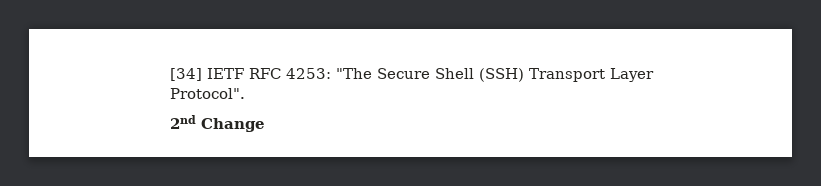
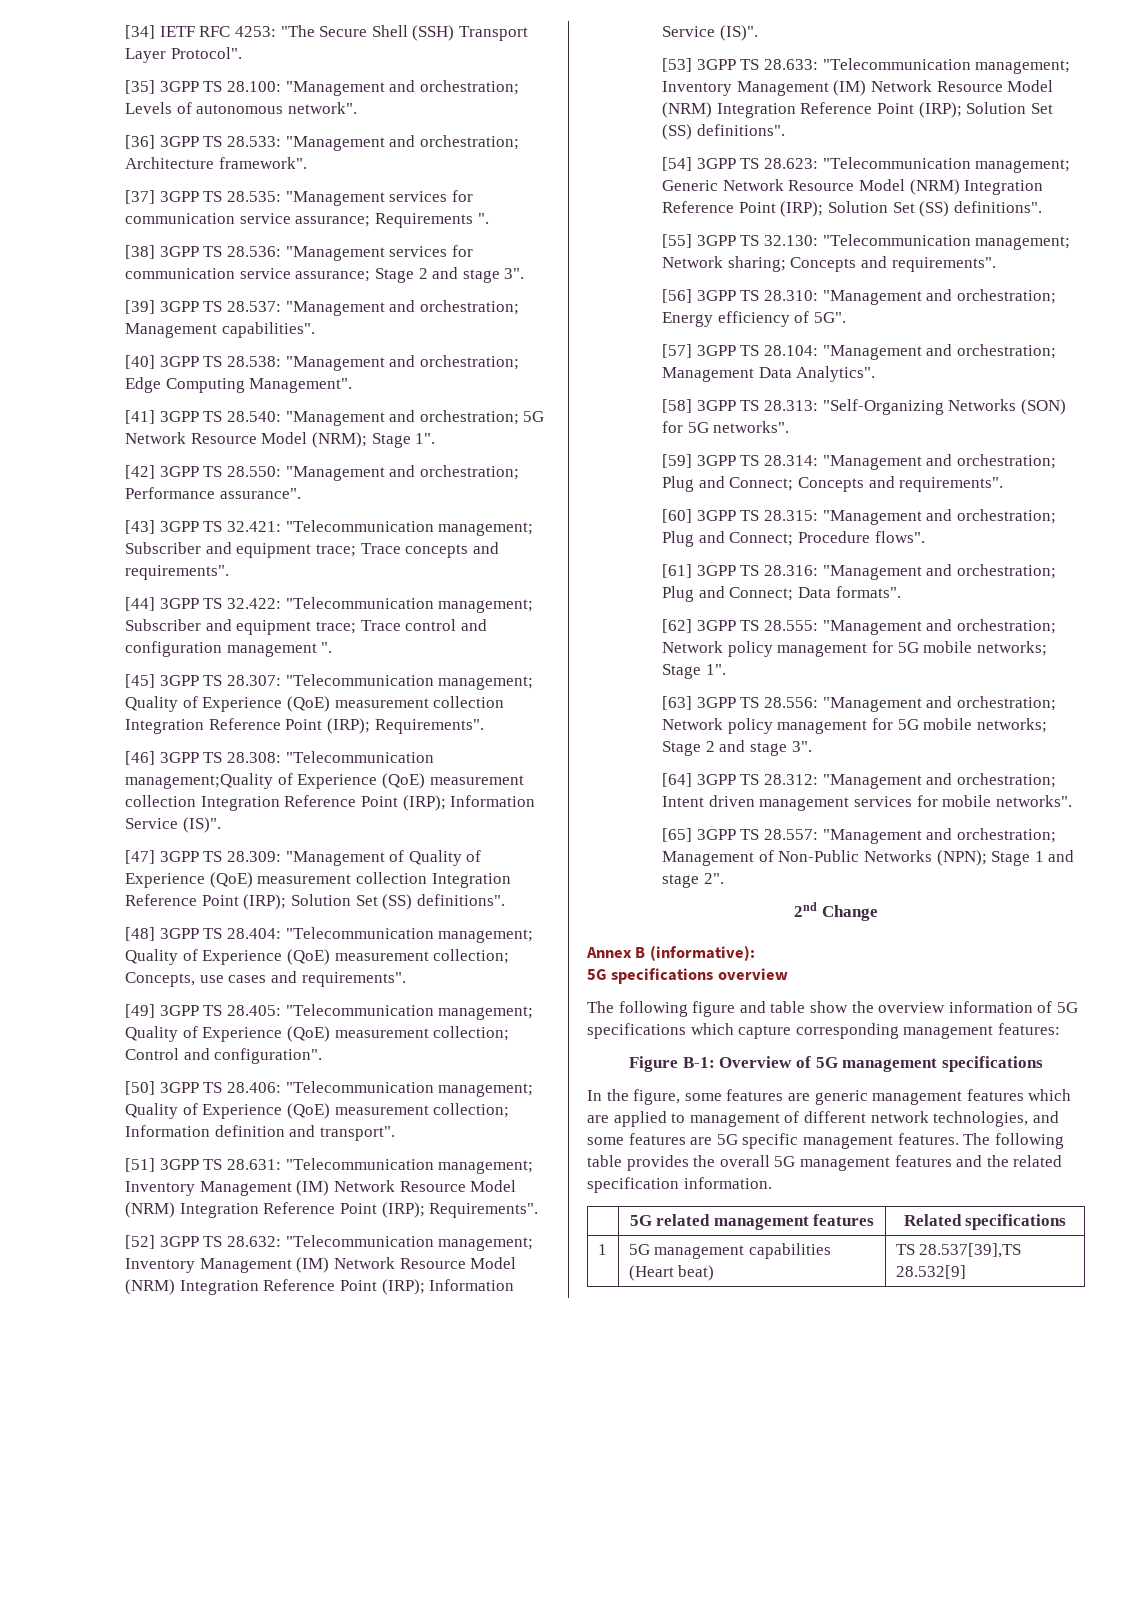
[170,115,266,132] 2nd Change -> [125,80,519,96] [125,102,357,114] [125,135,519,151] [125,157,307,169] [125,190,473,206] [125,213,489,228] [125,245,473,261] [125,267,525,283] [125,300,519,316] [125,322,315,338] [125,355,519,371] [125,377,353,393] [125,410,545,426] [125,432,436,448] [125,465,519,481] [125,487,301,499] [125,520,534,536] [125,542,499,558] [125,565,230,580] [125,597,534,613] [125,619,487,635] [125,641,333,657] [125,674,534,690] [125,696,505,712] [125,718,484,734] [125,751,434,765] [125,773,524,789] [125,795,536,811] [125,817,221,833] [125,850,482,866] [125,872,511,888] [125,894,505,910] [125,927,534,943] [125,949,510,965] [125,971,406,987] [125,1004,534,1020] [125,1026,510,1042] [125,1048,323,1064] [125,1081,534,1097] [125,1103,510,1119] [125,1125,395,1141] [125,1158,534,1174] [125,1180,517,1196] [125,1202,539,1218] [125,1235,534,1251] [125,1257,517,1273] [125,1279,515,1295] [662,25,758,41] [662,58,1071,74] [662,80,1054,96] [662,102,1053,118] [662,124,785,140] [662,157,1071,173] [662,179,1044,195] [662,201,1042,217] [662,234,1071,250] [662,256,996,272] [662,289,1056,305] [662,311,846,327] [662,344,1056,360] [662,366,876,382] [662,399,1066,415] [662,421,790,433] [662,454,1056,470] [662,476,1004,492] [662,509,1056,525] [662,531,925,547] [662,564,1056,580] [662,586,901,602] [662,619,1056,635] [662,641,1047,657] [662,664,726,679] [662,696,1056,712] [662,718,1047,734] [662,740,812,756] [662,773,1056,789] [662,795,1072,811] [662,828,1056,844] [662,850,1075,866] [662,873,724,888] [794,902,878,921] [586,945,755,961] [587,968,788,984] [587,1001,1078,1017] [587,1023,1060,1039] [629,1056,1043,1072] [587,1089,1072,1105] [587,1111,1059,1127] [587,1133,1064,1149] [587,1155,1063,1171] [587,1177,772,1193] [629,1214,875,1230] [903,1214,1067,1230] [597,1244,607,1255] [628,1243,831,1259] [628,1265,715,1281] [895,1243,1022,1258] [895,1265,966,1279] [35] 3GPP TS 28.100: "Management and orchestration; Levels of autonomous network". // [36] 3GPP TS 28.533: "Management and orchestration; Architecture framework". // [37] 3GPP TS 28.535: "Management services for communication service assurance; Requirements ". // [38] 3GPP TS 28.536: "Management services for communication service assurance; Stage 2 and stage 3". // [39] 3GPP TS 28.537: "Management and orchestration; Management capabilities". // [40] 3GPP TS 28.538: "Management and orchestration; Edge Computing Management". // [41] 3GPP TS 28.540: "Management and orchestration; 5G Network Resource Model (NRM); Stage 1". // [42] 3GPP TS 28.550: "Management and orchestration; Performance assurance". // [43] 3GPP TS 32.421: "Telecommunication management; Subscriber and equipment trace; Trace concepts and requirements". // [44] 3GPP TS 32.422: "Telecommunication management; Subscriber and equipment trace; Trace control and configuration management ". // [45] 3GPP TS 28.307: "Telecommunication management; Quality of Experience (QoE) measurement collection Integration Reference Point (IRP); Requirements". // [46] 3GPP TS 28.308: "Telecommunication management;Quality of Experience (QoE) measurement collection Integration Reference Point (IRP); Information Service (IS)". // [47] 3GPP TS 28.309: "Management of Quality of Experience (QoE) measurement collection Integration Reference Point (IRP); Solution Set (SS) definitions". // [48] 3GPP TS 28.404: "Telecommunication management; Quality of Experience (QoE) measurement collection; Concepts, use cases and requirements". // [49] 3GPP TS 28.405: "Telecommunication management; Quality of Experience (QoE) measurement collection; Control and configuration". // [50] 3GPP TS 28.406: "Telecommunication management; Quality of Experience (QoE) measurement collection; Information definition and transport". // [51] 3GPP TS 28.631: "Telecommunication management; Inventory Management (IM) Network Resource Model (NRM) Integration Reference Point (IRP); Requirements". // [52] 3GPP TS 28.632: "Telecommunication management; Inventory Management (IM) Network Resource Model (NRM) Integration Reference Point (IRP); Information Service (IS)". // [53] 3GPP TS 28.633: "Telecommunication management; Inventory Management (IM) Network Resource Model (NRM) Integration Reference Point (IRP); Solution Set (SS) definitions". // [54] 3GPP TS 28.623: "Telecommunication management; Generic Network Resource Model (NRM) Integration Reference Point (IRP); Solution Set (SS) definitions". // [55] 3GPP TS 32.130: "Telecommunication management; Network sharing; Concepts and requirements". // [56] 3GPP TS 28.310: "Management and orchestration; Energy efficiency of 5G". // [57] 3GPP TS 28.104: "Management and orchestration; Management Data Analytics". // [58] 3GPP TS 28.313: "Self-Organizing Networks (SON) for 5G networks". // [59] 3GPP TS 28.314: "Management and orchestration; Plug and Connect; Concepts and requirements". // [60] 3GPP TS 28.315: "Management and orchestration; Plug and Connect; Procedure flows". // [61] 3GPP TS 28.316: "Management and orchestration; Plug and Connect; Data formats". // [62] 3GPP TS 28.555: "Management and orchestration; Network policy management for 5G mobile networks; Stage 1". // [63] 3GPP TS 28.556: "Management and orchestration; Network policy management for 5G mobile networks; Stage 2 and stage 3". // [64] 3GPP TS 28.312: "Management and orchestration; Intent driven management services for mobile networks". // [65] 3GPP TS 28.557: "Management and orchestration; Management of Non-Public Networks (NPN); Stage 1 and stage 2". // 2nd Change // Annex B (informative): // 5G specifications overview // The following figure and table show the overview information of 5G specifications which capture corresponding management features: // Figure B-1: Overview of 5G management specifications // In the figure, some features are generic management features which are applied to management of different network technologies, and some features are 5G specific management features. The following table provides the overall 5G management features and the related specification information. // | 5G related management features | Related specifications // 1 | 5G management capabilities (Heart beat) | TS 28.537[39],TS 28.532[9]

